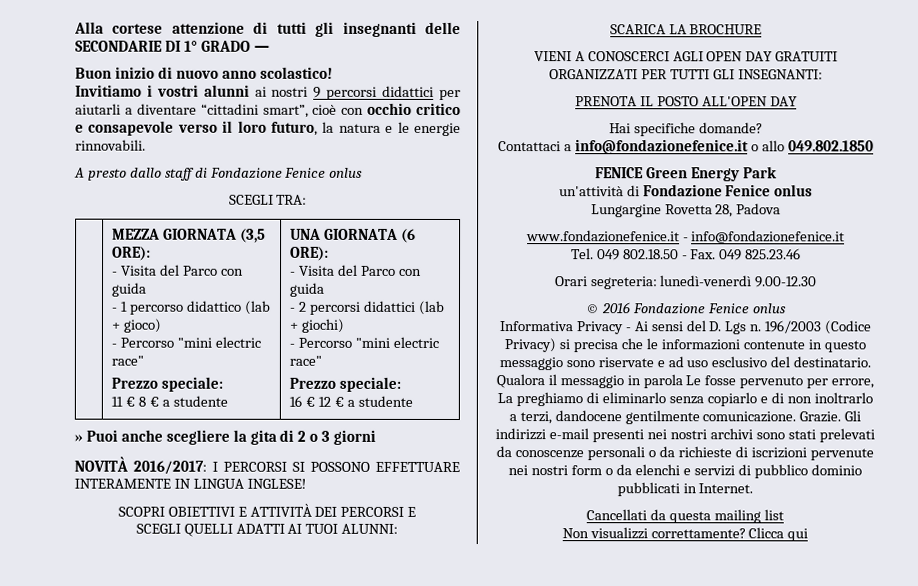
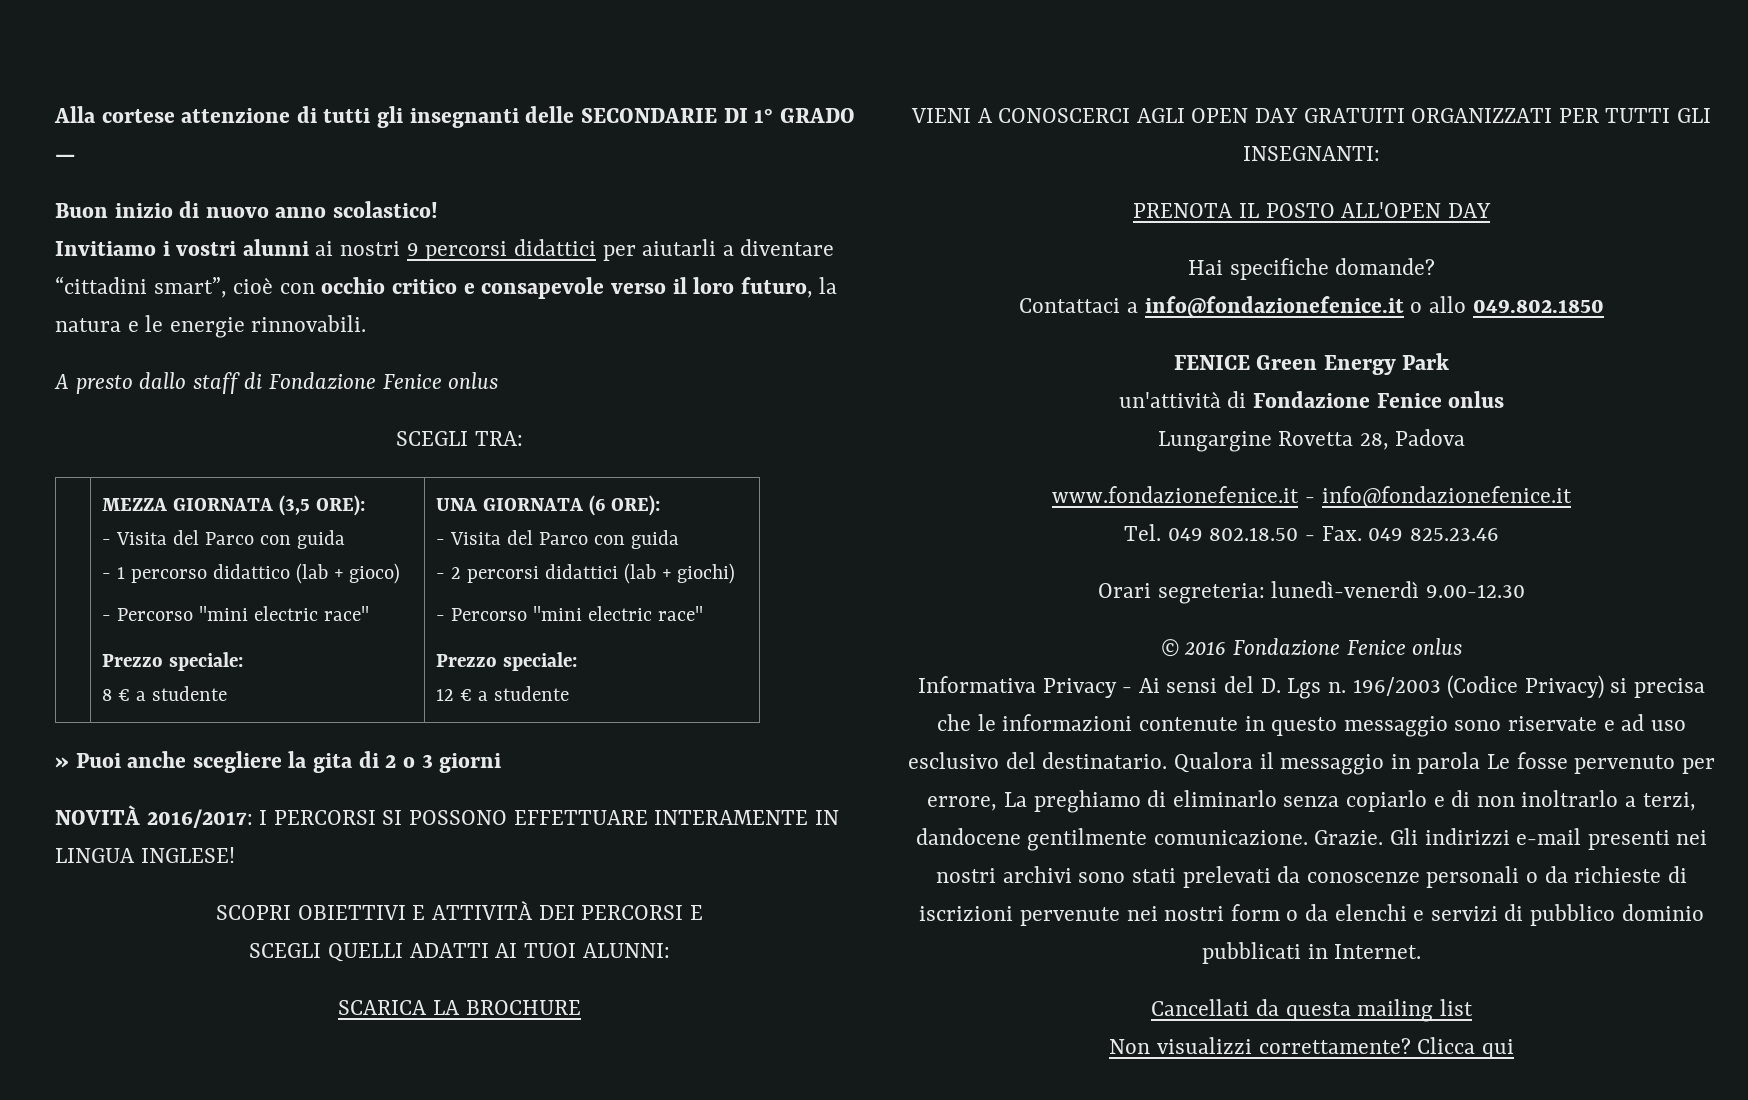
[111,396,135,407] 11 € -> (243, 661) none
[289,395,315,407] 16 € -> (577, 661) none

